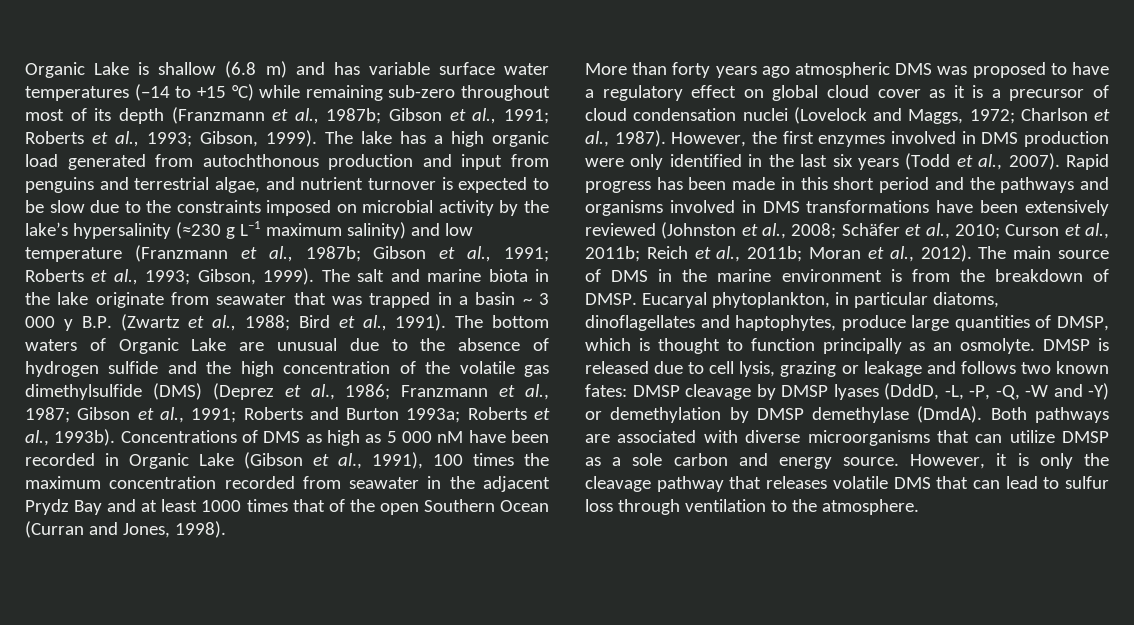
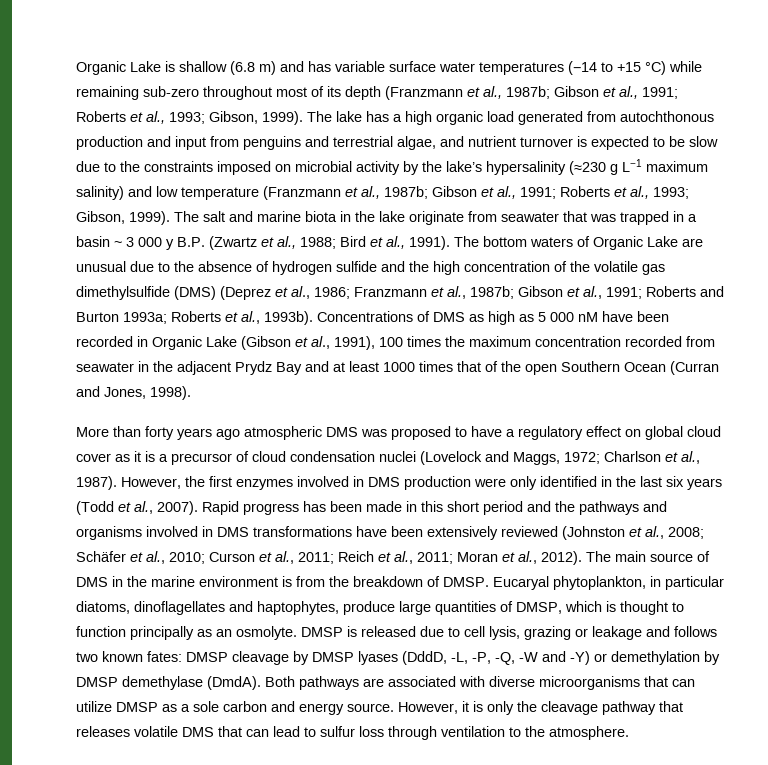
[25,407,70,423] 1987; -> [470,286,514,299] 1987b;
[585,246,640,262] 2011b; -> [298,552,334,564] 2011;
[747,246,803,262] 2011b; -> [417,552,453,564] 2011;

